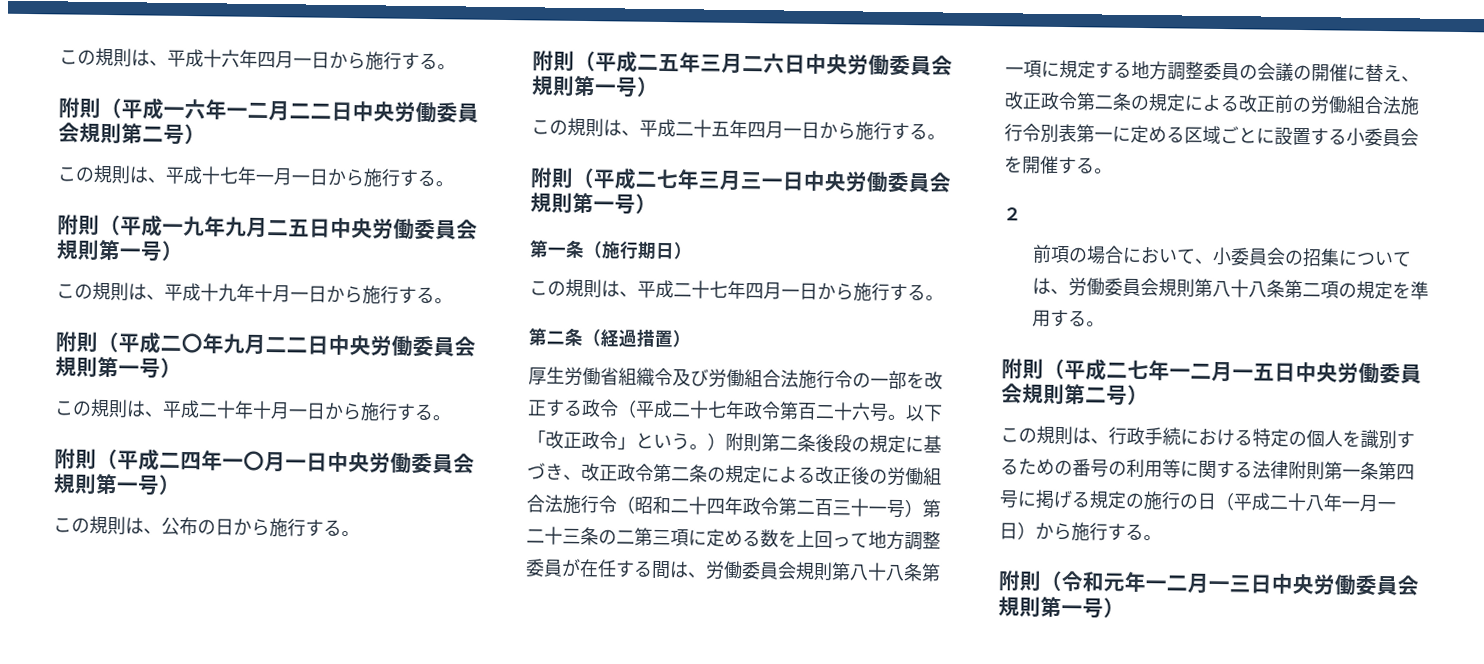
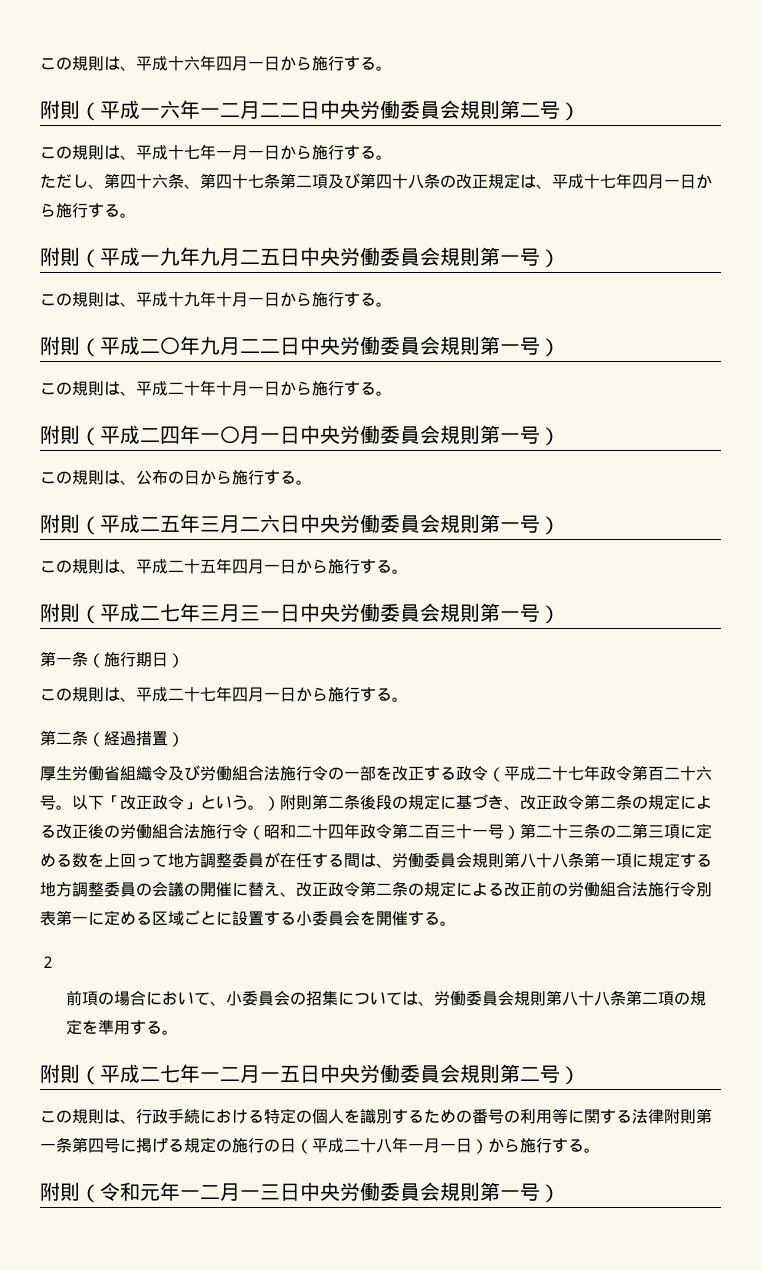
(454, 184) none -> [40,173,712,189] [40,203,136,218] // ただし、第四十六条、第四十七条第二項及び第四十八条の改正規定は、平成十七年四月一日から施行する。

